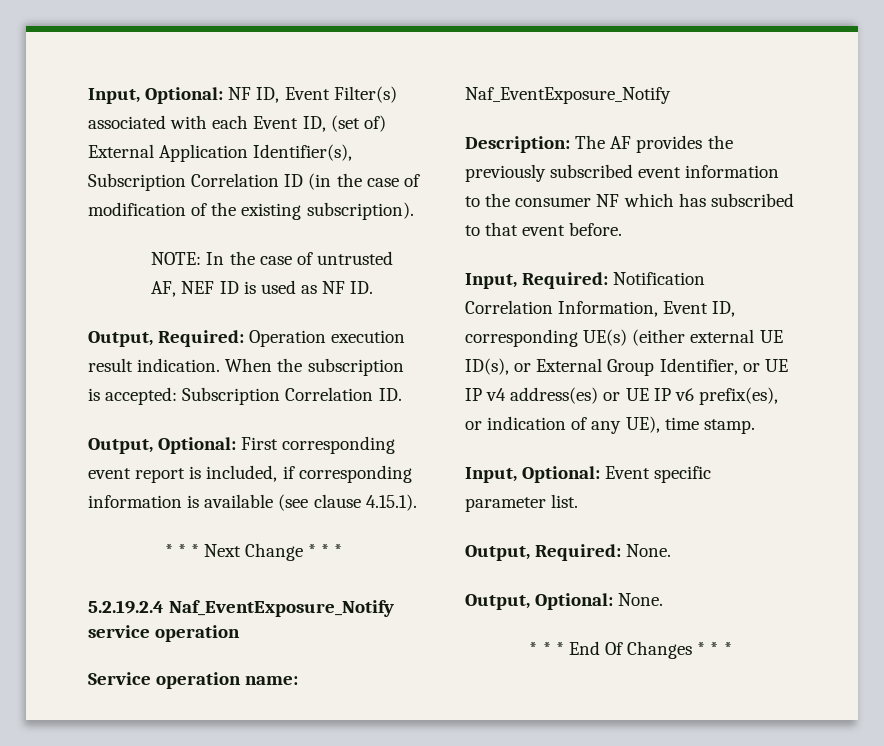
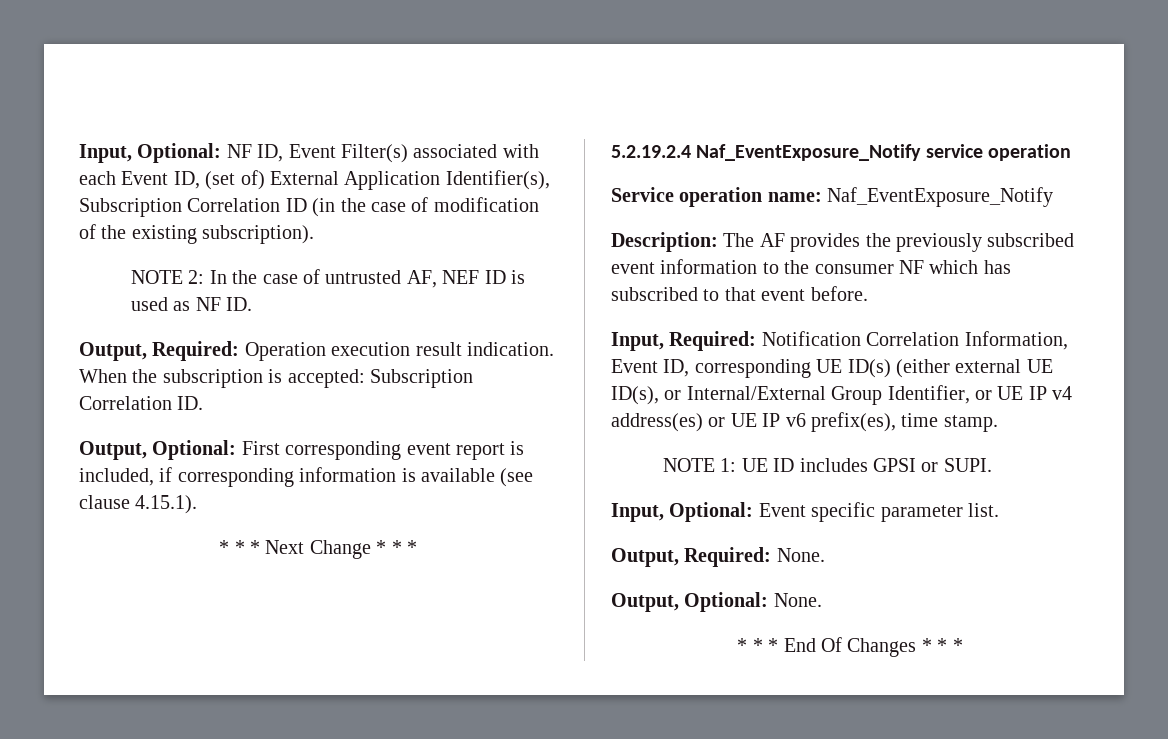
[151,252,202,265] NOTE: -> [131,270,205,284] NOTE 2:
[583,329,628,346] UE(s) -> [816,359,891,378] UE ID(s)
[536,358,603,372] External -> [686,386,826,400] Internal/External
[465,416,755,434] or indication of any UE), time stamp. -> [901,413,998,432] [663,458,992,472] time stamp. // NOTE 1: UE ID includes GPSI or SUPI.

